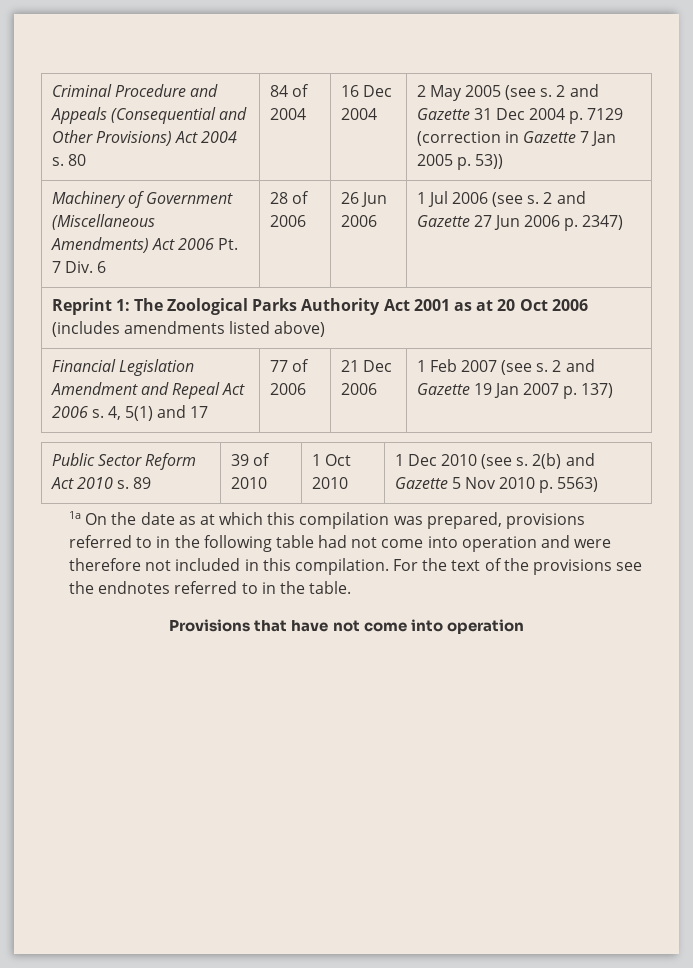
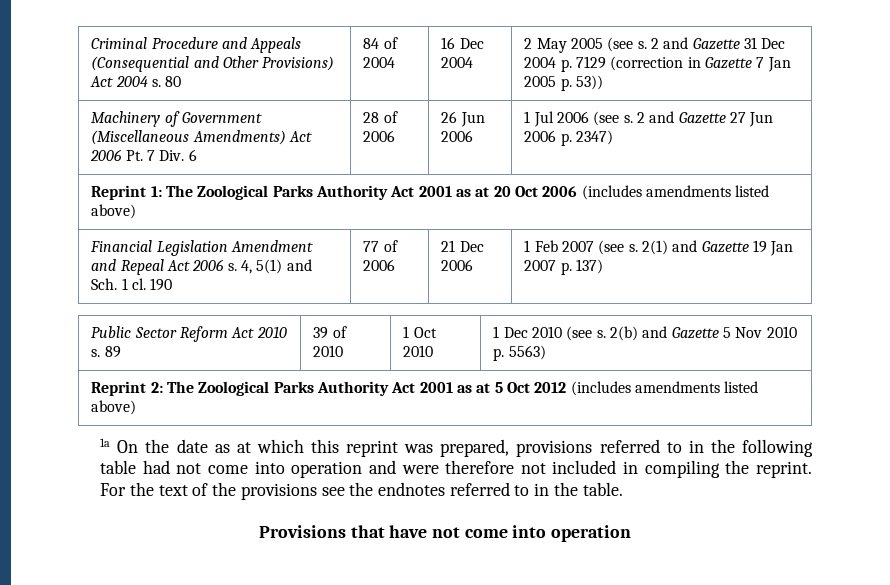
[190,406,209,418] 17 -> [91,278,173,291] Sch. 1 cl. 190
[552,360,562,372] 2 -> [642,240,669,255] 2(1)
(599, 484) none -> [91,381,759,396] [91,400,137,415] // Reprint 2: The Zoological Parks Authority Act 2001 as at 5 Oct 2012 (includes amendments listed above)
[299,512,390,529] compilation -> [346,440,399,457] reprint
[262,558,389,575] this compilation. -> [644,460,812,478] compiling the reprint.

